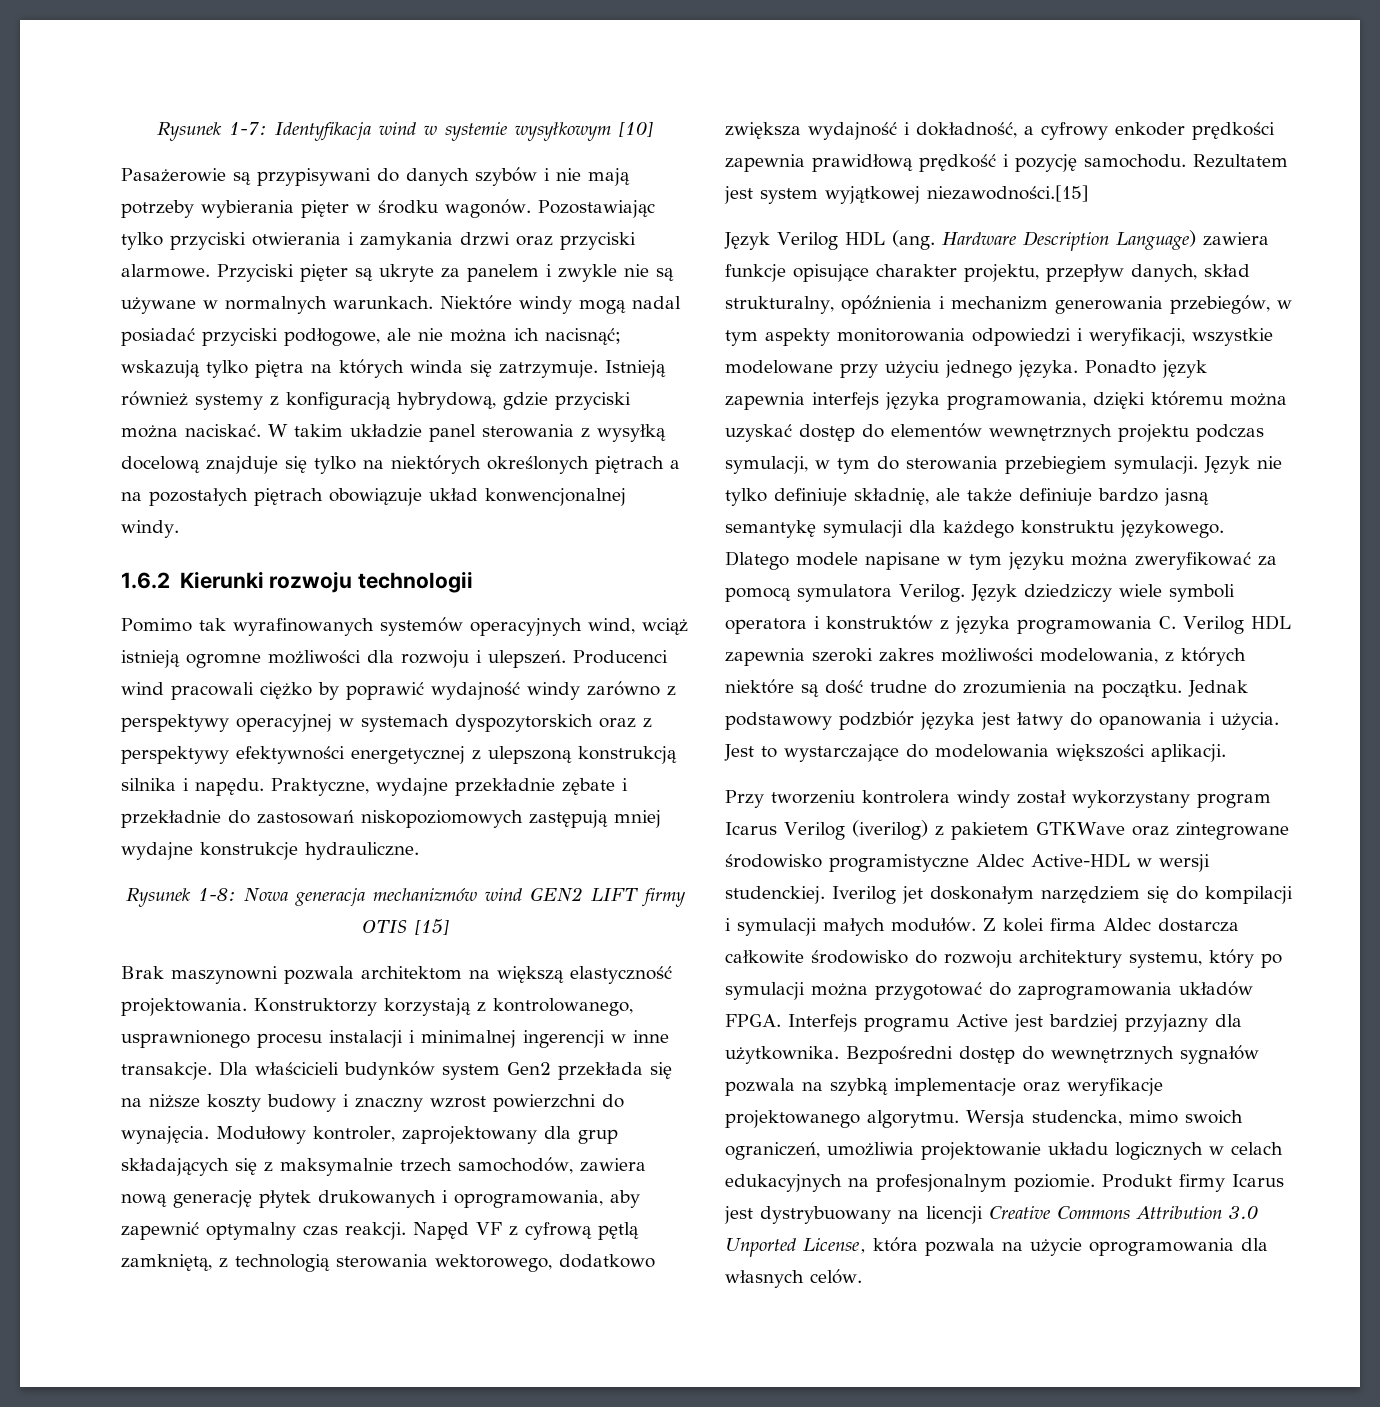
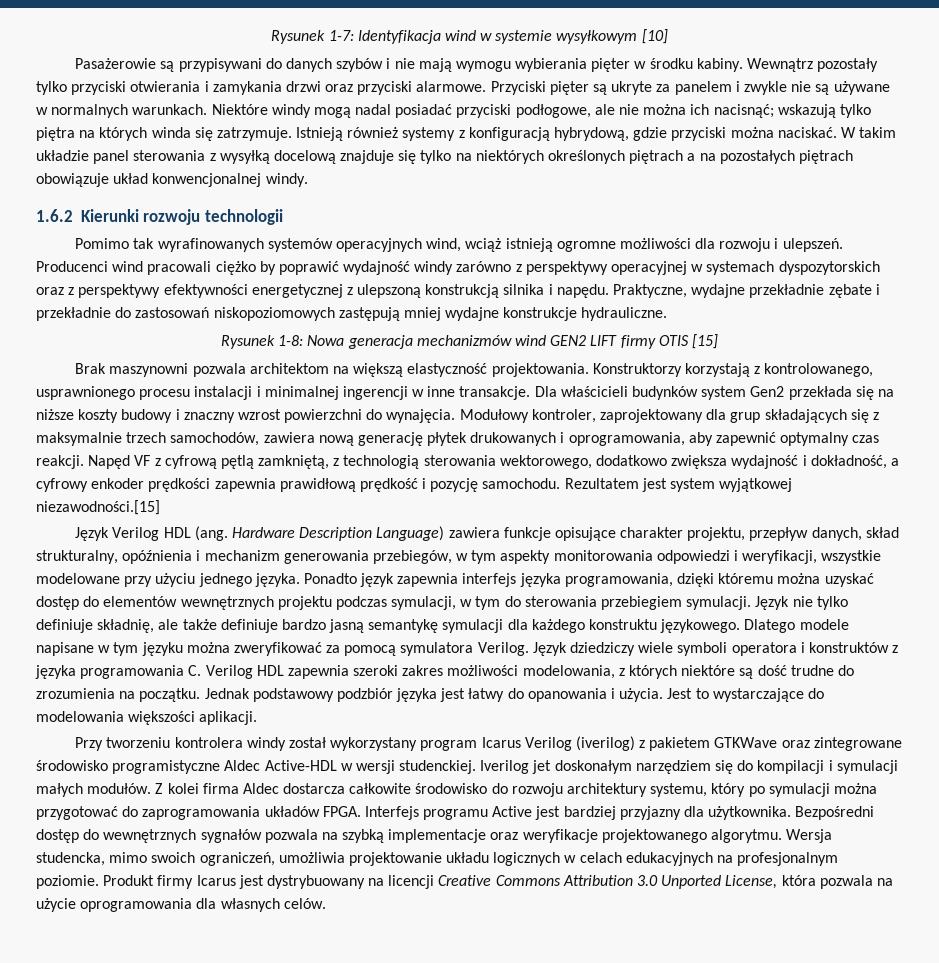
[121,200,194,218] potrzeby -> [455,61,511,72] wymogu
[445,199,655,218] wagonów. Pozostawiając -> [696,58,879,72] kabiny. Wewnątrz pozostały

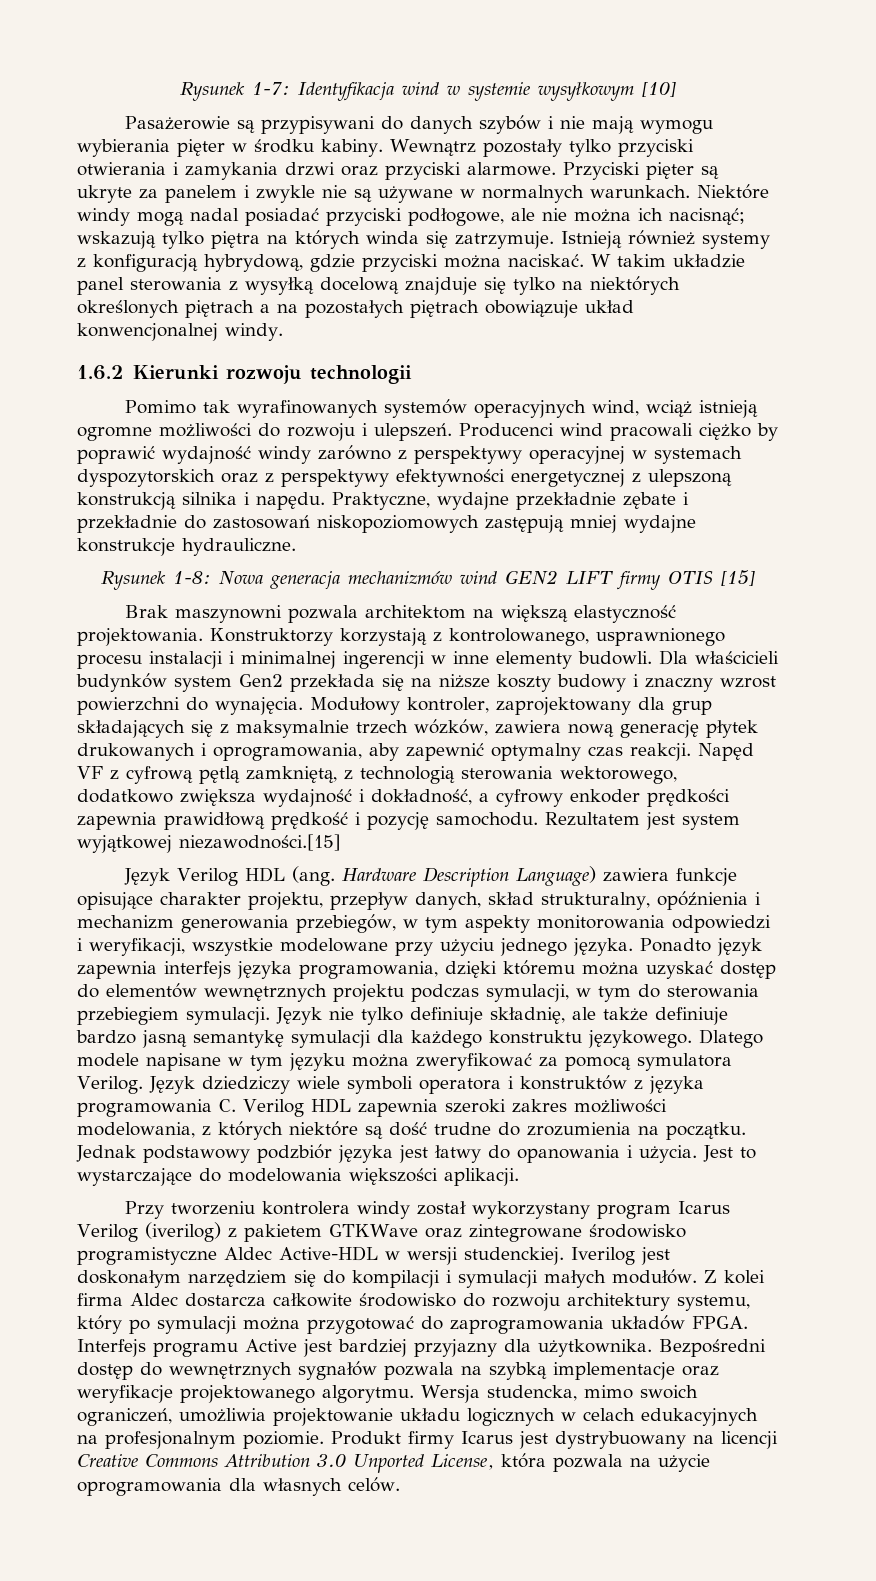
[695,238,716,249] dla -> [258,423,280,437] do
[459,386,531,400] transakcje. -> [496,651,652,669] elementy budowli.
[170,432,260,446] samochodów, -> [414,719,488,736] wózków,
[532,760,552,774] jet -> [641,1247,670,1265] jest

